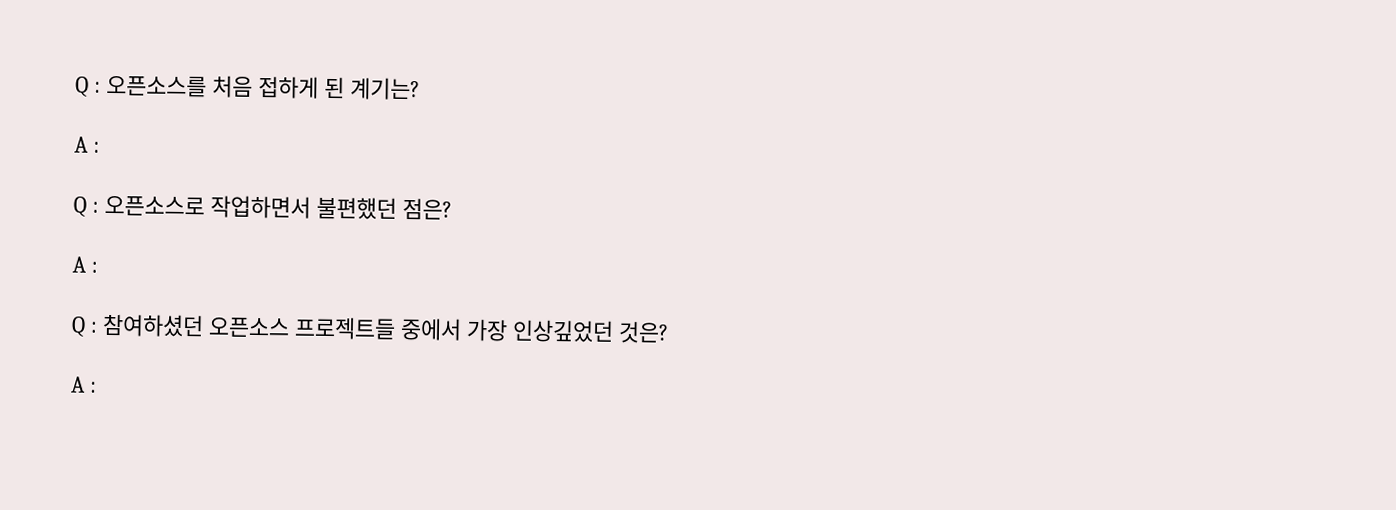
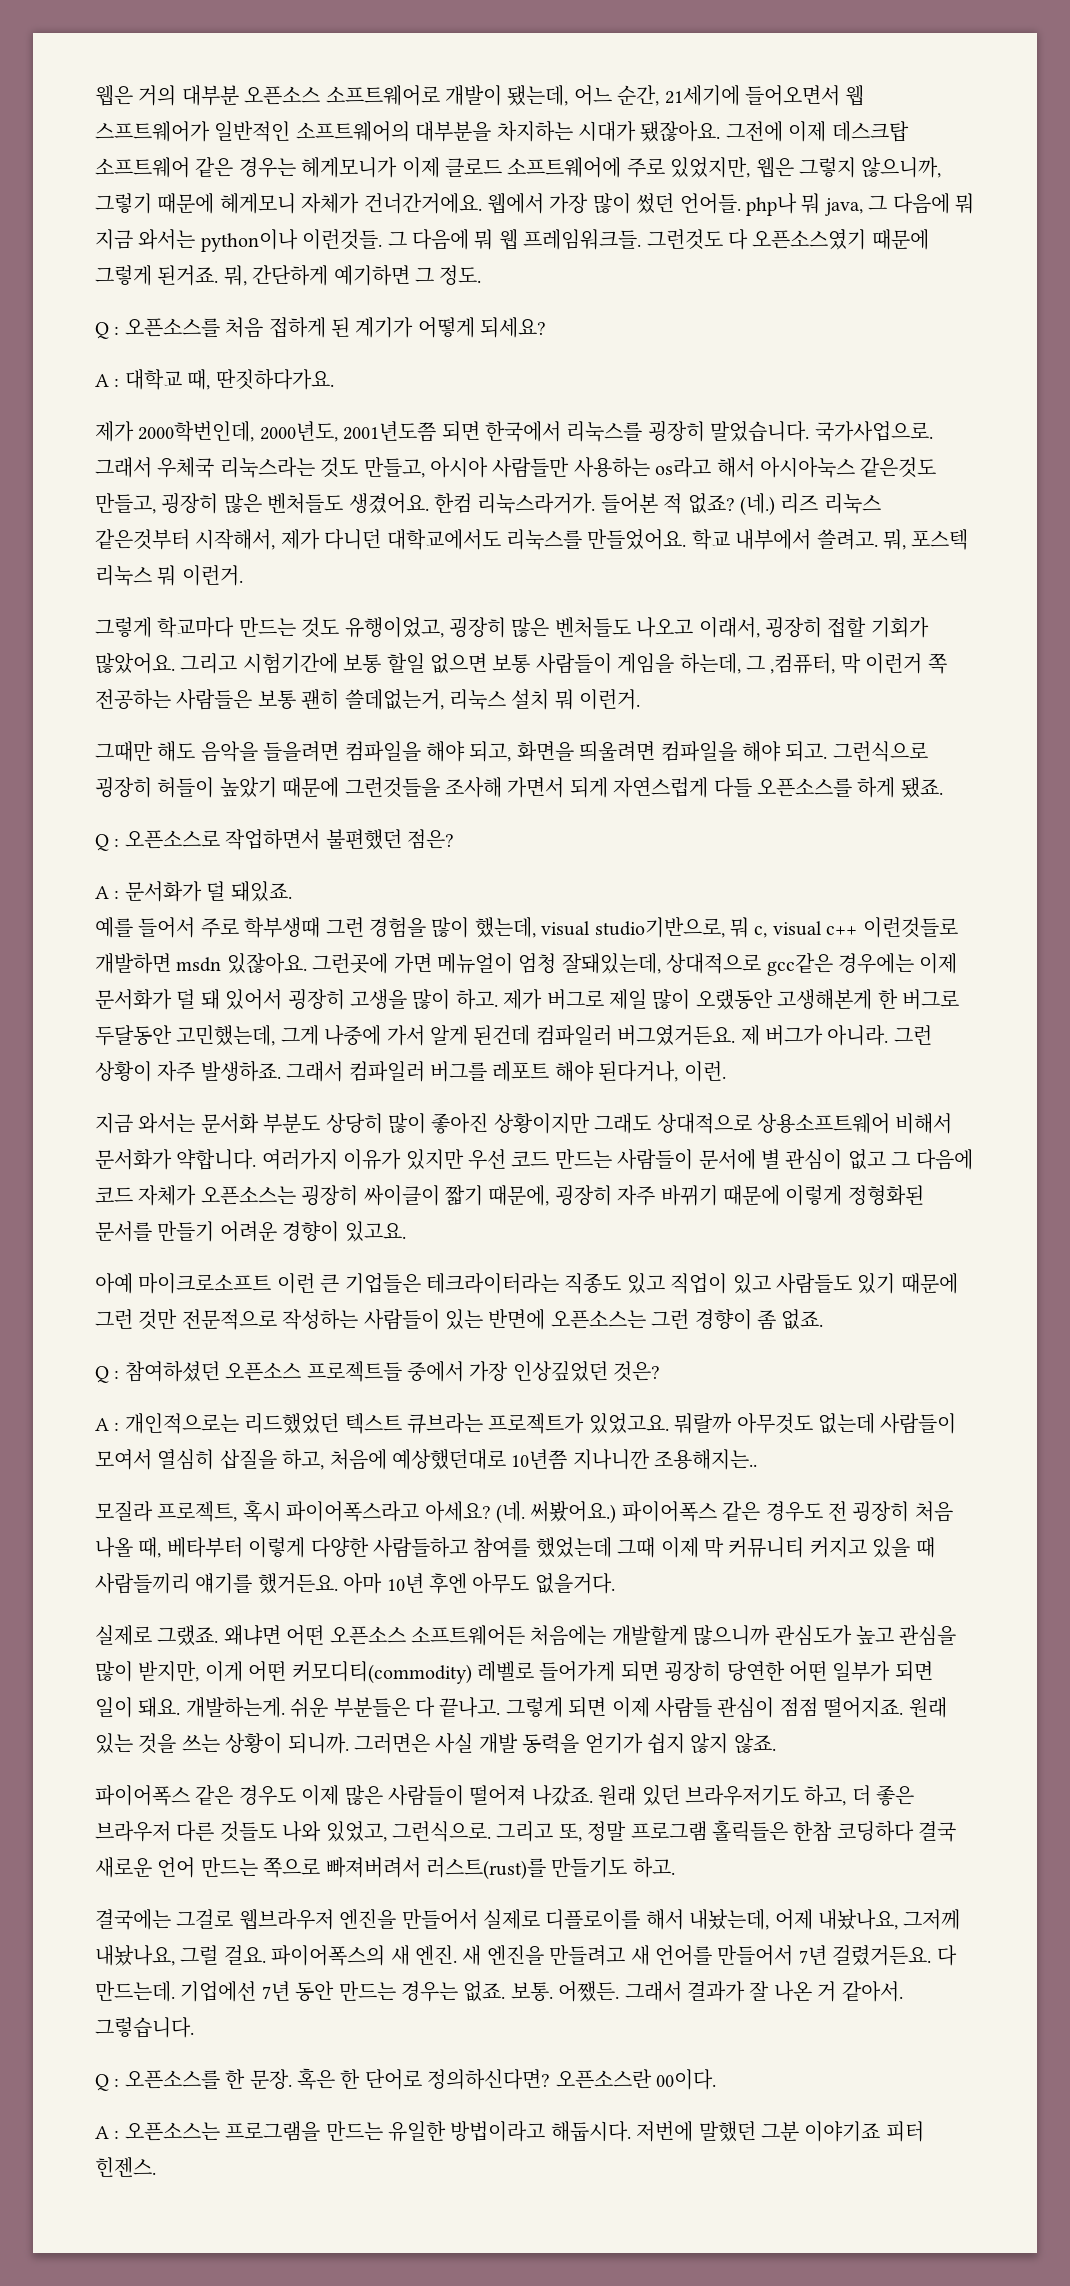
(75, 86) none -> [95,85,865,106] [95,121,909,142] [95,157,942,178] [95,193,974,216] [95,229,929,252] [95,265,482,286] 웹은 거의 대부분 오픈소스 소프트웨어로 개발이 됐는데, 어느 순간, 21세기에 들어오면서 웹 스프트웨어가 일반적인 소프트웨어의 대부분을 차지하는 시대가 됐잖아요. 그전에 이제 데스크탑 소프트웨어 같은 경우는 헤게모니가 이제 클로드 소프트웨어에 주로 있었지만, 웹은 그렇지 않으니까, 그렇기 때문에 헤게모니 자체가 건너간거에요. 웹에서 가장 많이 썼던 언어들. php나 뭐 java, 그 다음에 뭐 지금 와서는 python이나 이런것들. 그 다음에 뭐 웹 프레임워크들. 그런것도 다 오픈소스였기 때문에 그렇게 된거죠. 뭐, 간단하게 예기하면 그 정도. //
[349,77,420,101] [74,136,100,153] 계기는? // A : -> [355,317,547,338] [95,369,334,390] [95,421,933,442] [95,457,937,478] [95,493,881,516] [95,529,969,550] [95,565,243,586] [95,617,929,638] [95,653,947,674] [95,689,641,710] [95,741,928,762] [95,777,943,798] 계기가 어떻게 되세요? // A : 대학교 때, 딴짓하다가요. // 제가 2000학번인데, 2000년도, 2001년도쯤 되면 한국에서 리눅스를 굉장히 말었습니다. 국가사업으로. 그래서 우체국 리눅스라는 것도 만들고, 아시아 사람들만 사용하는 os라고 해서 아시아눅스 같은것도 만들고, 굉장히 많은 벤처들도 생겼어요. 한컴 리눅스라거가. 들어본 적 없죠? (네.) 리즈 리눅스 같은것부터 시작해서, 제가 다니던 대학교에서도 리눅스를 만들었어요. 학교 내부에서 쓸려고. 뭐, 포스텍 리눅스 뭐 이런거. // 그렇게 학교마다 만드는 것도 유행이었고, 굉장히 많은 벤처들도 나오고 이래서, 굉장히 접할 기회가 많았어요. 그리고 시험기간에 보통 할일 없으면 보통 사람들이 게임을 하는데, 그 ,컴퓨터, 막 이런거 쪽 전공하는 사람들은 보통 괜히 쓸데없는거, 리눅스 설치 뭐 이런거. // 그때만 해도 음악을 들을려면 컴파일을 해야 되고, 화면을 띄울려면 컴파일을 해야 되고. 그런식으로 굉장히 허들이 높았기 때문에 그런것들을 조사해 가면서 되게 자연스럽게 다들 오픈소스를 하게 됐죠.
(98, 267) none -> [124,881,292,902] [95,917,958,938] [95,953,958,976] [95,989,959,1010] [95,1025,932,1046] [95,1061,726,1082] [95,1113,953,1134] [95,1149,973,1170] [95,1185,924,1206] [95,1221,406,1242] [95,1273,958,1294] [95,1309,824,1330] 문서화가 덜 돼있죠. // 예를 들어서 주로 학부생때 그런 경험을 많이 했는데, visual studio기반으로, 뭐 c, visual c++ 이런것들로 개발하면 msdn 있잖아요. 그런곳에 가면 메뉴얼이 엄청 잘돼있는데, 상대적으로 gcc같은 경우에는 이제 문서화가 덜 돼 있어서 굉장히 고생을 많이 하고. 제가 버그로 제일 많이 오랬동안 고생해본게 한 버그로 두달동안 고민했는데, 그게 나중에 가서 알게 된건데 컴파일러 버그였거든요. 제 버그가 아니라. 그런 상황이 자주 발생하죠. 그래서 컴파일러 버그를 레포트 해야 된다거나, 이런. // 지금 와서는 문서화 부분도 상당히 많이 좋아진 상황이지만 그래도 상대적으로 상용소프트웨어 비해서 문서화가 약합니다. 여러가지 이유가 있지만 우선 코드 만드는 사람들이 문서에 별 관심이 없고 그 다음에 코드 자체가 오픈소스는 굉장히 싸이클이 짧기 때문에, 굉장히 자주 바뀌기 때문에 이렇게 정형화된 문서를 만들기 어려운 경향이 있고요. // 아예 마이크로소프트 이런 큰 기업들은 테크라이터라는 직종도 있고 직업이 있고 사람들도 있기 때문에 그런 것만 전문적으로 작성하는 사람들이 있는 반면에 오픈소스는 그런 경향이 좀 없죠.
(97, 387) none -> [124,1413,957,1434] [95,1449,758,1470] [95,1500,953,1524] [95,1537,935,1558] [95,1573,615,1594] [95,1625,957,1646] [95,1661,933,1684] [95,1697,947,1718] [95,1733,776,1754] [95,1785,915,1806] [95,1820,957,1842] [95,1857,675,1880] [95,1909,961,1930] [95,1945,957,1966] [95,1981,903,2002] [95,2017,194,2038] [95,2068,716,2091] [95,2121,924,2142] [95,2157,156,2177] 개인적으로는 리드했었던 텍스트 큐브라는 프로젝트가 있었고요. 뭐랄까 아무것도 없는데 사람들이 모여서 열심히 삽질을 하고, 처음에 예상했던대로 10년쯤 지나니깐 조용해지는.. // 모질라 프로젝트, 혹시 파이어폭스라고 아세요? (네. 써봤어요.) 파이어폭스 같은 경우도 전 굉장히 처음 나올 때, 베타부터 이렇게 다양한 사람들하고 참여를 했었는데 그때 이제 막 커뮤니티 커지고 있을 때 사람들끼리 얘기를 했거든요. 아마 10년 후엔 아무도 없을거다. // 실제로 그랬죠. 왜냐면 어떤 오픈소스 소프트웨어든 처음에는 개발할게 많으니까 관심도가 높고 관심을 많이 받지만, 이게 어떤 커모디티(commodity) 레벨로 들어가게 되면 굉장히 당연한 어떤 일부가 되면 일이 돼요. 개발하는게. 쉬운 부분들은 다 끝나고. 그렇게 되면 이제 사람들 관심이 점점 떨어지죠. 원래 있는 것을 쓰는 상황이 되니까. 그러면은 사실 개발 동력을 얻기가 쉽지 않지 않죠. // 파이어폭스 같은 경우도 이제 많은 사람들이 떨어져 나갔죠. 원래 있던 브라우저기도 하고, 더 좋은 브라우저 다른 것들도 나와 있었고, 그런식으로. 그리고 또, 정말 프로그램 홀릭들은 한참 코딩하다 결국 새로운 언어 만드는 쪽으로 빠져버려서 러스트(rust)를 만들기도 하고. // 결국에는 그걸로 웹브라우저 엔진을 만들어서 실제로 디플로이를 해서 내놨는데, 어제 내놨나요, 그저께 내놨나요, 그럴 걸요. 파이어폭스의 새 엔진. 새 엔진을 만들려고 새 언어를 만들어서 7년 걸렸거든요. 다 만드는데. 기업에선 7년 동안 만드는 경우는 없죠. 보통. 어쨌든. 그래서 결과가 잘 나온 거 같아서. 그렇습니다. // Q : 오픈소스를 한 문장. 혹은 한 단어로 정의하신다면? 오픈소스란 00이다. // A : 오픈소스는 프로그램을 만드는 유일한 방법이라고 해둡시다. 저번에 말했던 그분 이야기죠 피터 힌젠스.

